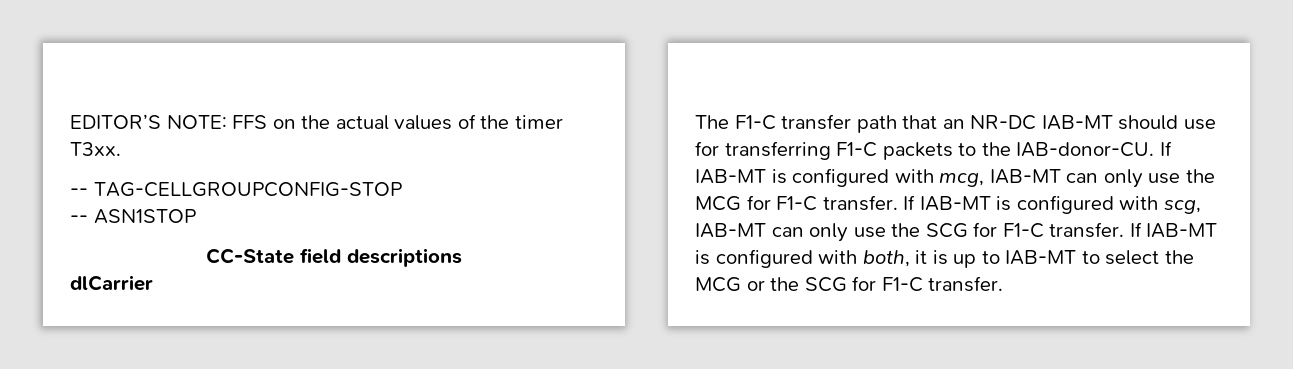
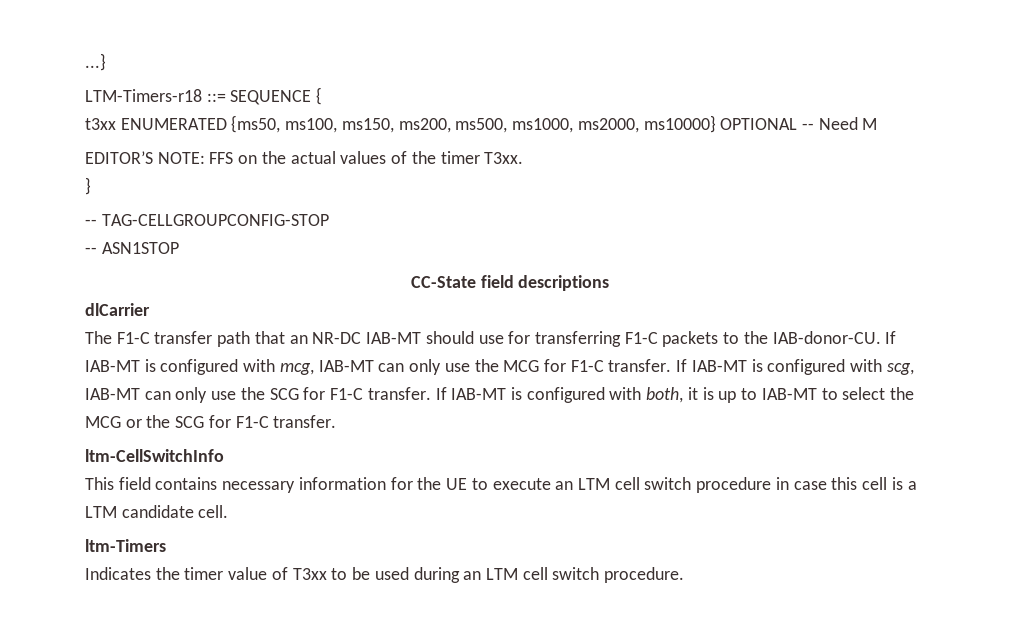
(70, 121) none -> [85,53,106,71] [85,87,323,105] [85,115,878,133] ...} // LTM-Timers-r18 ::= SEQUENCE { // t3xx ENUMERATED {ms50, ms100, ms150, ms200, ms500, ms1000, ms2000, ms10000} OPTIONAL -- Need M //
(121, 149) none -> [85,177,91,195] // }
(1004, 284) none -> [85,449,224,462] [85,477,917,493] [85,505,229,518] [85,539,166,552] [85,567,685,583] // ltm-CellSwitchInfo // This field contains necessary information for the UE to execute an LTM cell switch procedure in case this cell is a LTM candidate cell. // ltm-Timers // Indicates the timer value of T3xx to be used during an LTM cell switch procedure.

